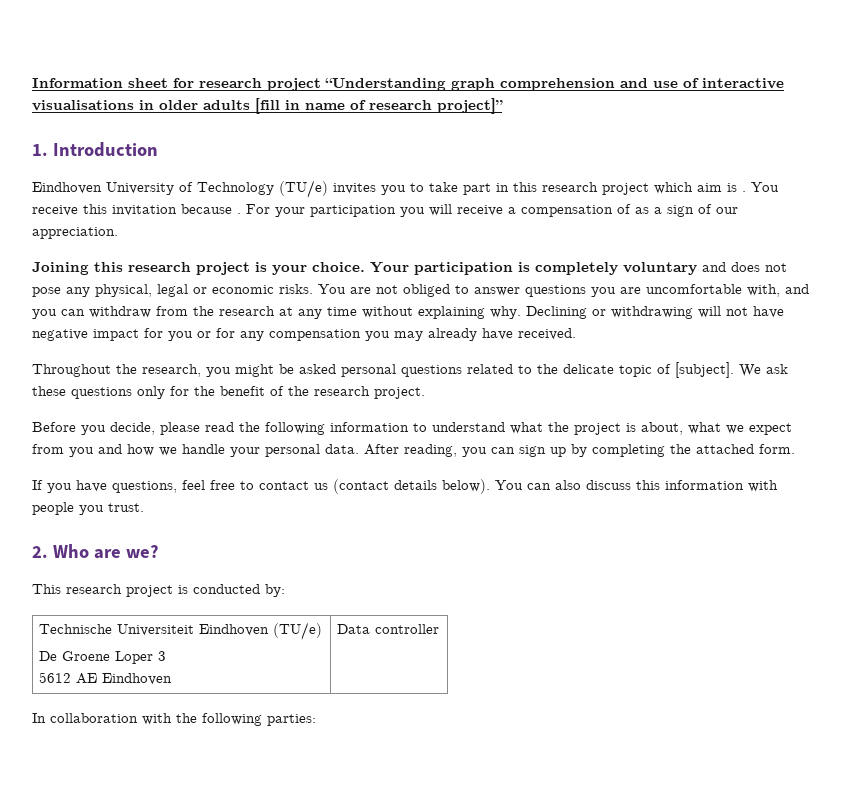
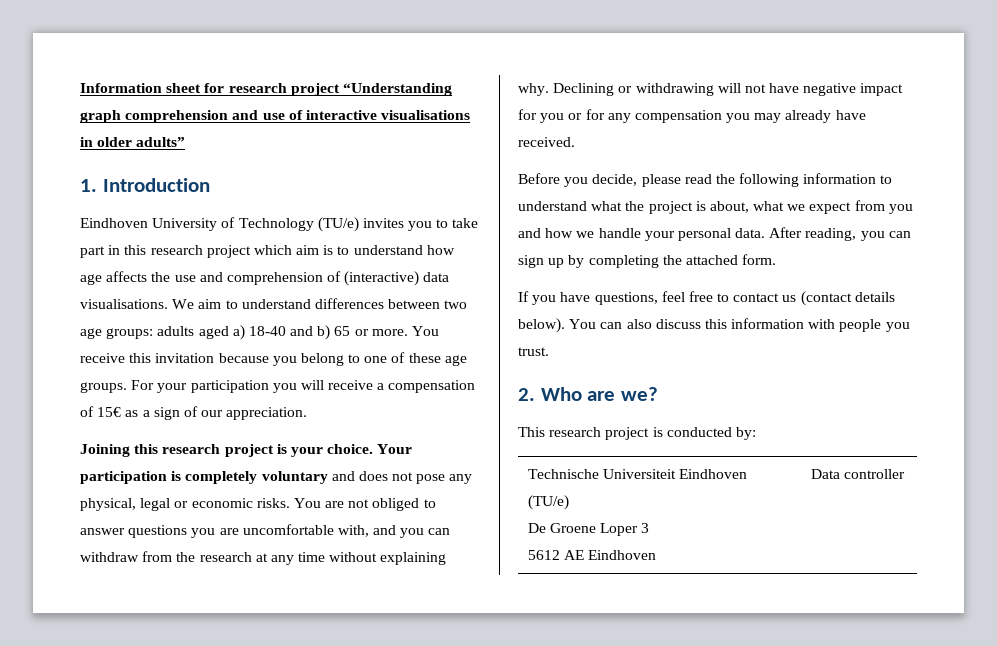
[203,98,503,114] adults [fill in name of research project]” -> [136,137,186,147] adults”
[742,191,746,192] . -> [337,245,455,255] [80,271,450,286] [80,298,468,309] [80,325,408,340] to understand how age affects the use and comprehension of (interactive) data visualisations. We aim to understand differences between two age groups: adults aged a) 18-40 and b) 65 or more.
[237,213,241,214] . -> [272,352,467,366] [80,382,127,393] you belong to one of these age groups.
(631, 209) none -> [97,407,122,417] 15€
[32,362,788,378] [32,386,425,399] // Throughout the research, you might be asked personal questions related to the delicate topic of [subject]. We ask these questions only for the benefit of the research project. -> (575, 142) none
[32,713,316,726] // In collaboration with the following parties: -> (906, 474) none

